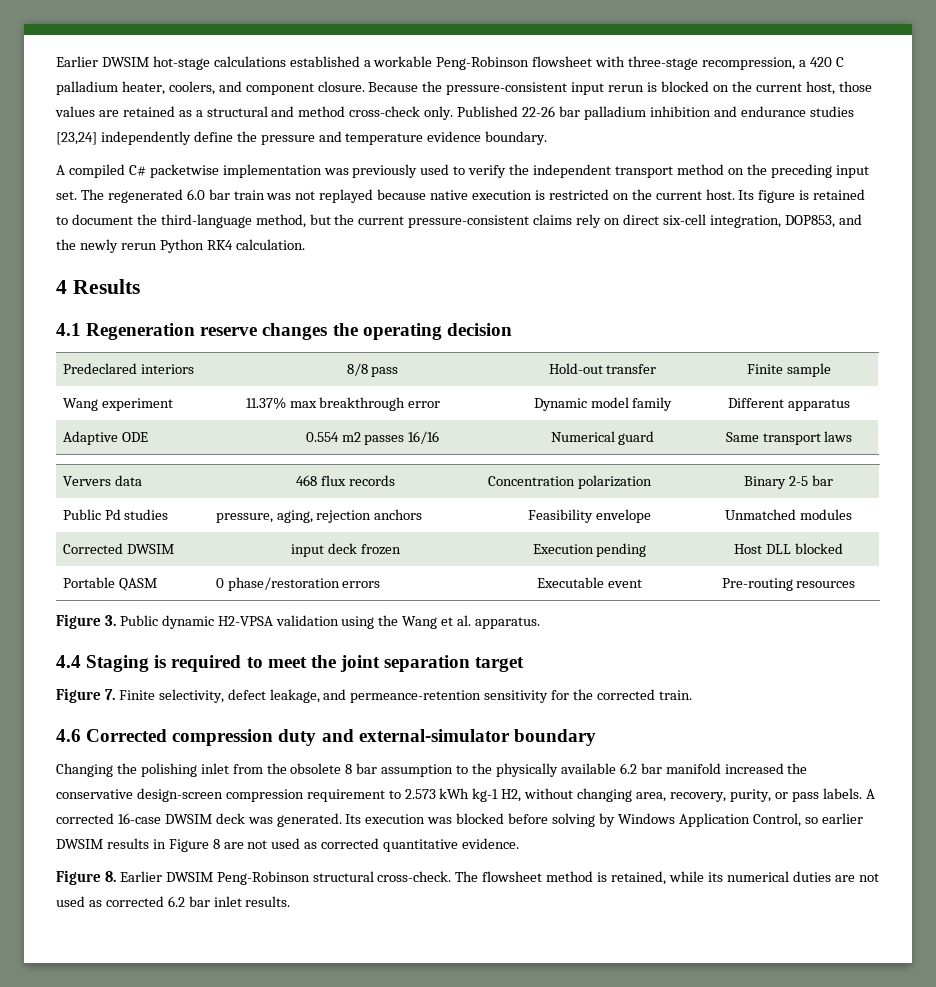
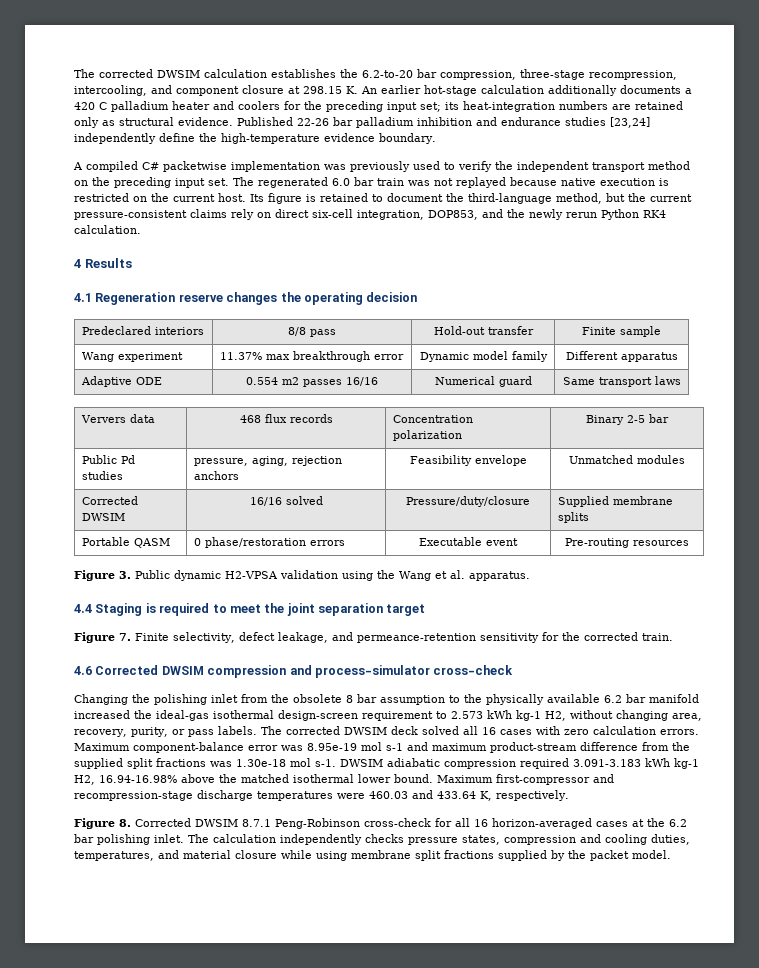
[56,56,844,70] [56,81,872,95] [55,106,454,120] Earlier DWSIM hot-stage calculations established a workable Peng-Robinson flowsheet with three-stage recompression, a 420 C palladium heater, coolers, and component closure. Because the pressure-consistent input rerun is blocked on the current host, those values are retained as a structural and method cross-check only. -> [74,69,677,80] [74,85,692,96] [74,101,683,112] [74,117,233,128] The corrected DWSIM calculation establishes the 6.2-to-20 bar compression, three-stage recompression, intercooling, and component closure at 298.15 K. An earlier hot-stage calculation additionally documents a 420 C palladium heater and coolers for the preceding input set; its heat-integration numbers are retained only as structural evidence.
[260,131,424,145] pressure and temperature -> [221,133,320,144] high-temperature
[291,543,401,557] [532,543,647,557] [734,543,843,554] input deck frozen | Execution pending | Host DLL blocked -> [249,496,323,506] [405,496,530,507] [557,496,673,507] [557,512,589,523] 16/16 solved | Pressure/duty/closure | Supplied membrane splits
[172,729,596,746] compression duty and external-simulator boundary -> [161,665,514,678] DWSIM compression and process-simulator cross-check
[56,788,304,802] conservative design-screen compression -> [156,710,358,721] ideal-gas isothermal design-screen
[865,789,875,799] [56,813,863,827] [56,838,520,852] [56,870,879,885] [56,896,291,907] A corrected 16-case DWSIM deck was generated. Its execution was blocked before solving by Windows Application Control, so earlier DWSIM results in Figure 8 are not used as corrected quantitative evidence. // Figure 8. Earlier DWSIM Peng-Robinson structural cross-check. The flowsheet method is retained, while its numerical duties are not used as corrected 6.2 bar inlet results. -> [260,726,699,735] [74,742,690,753] [74,758,699,769] [74,774,614,785] [74,790,569,801] [74,818,687,829] [74,834,690,845] [74,850,671,861] The corrected DWSIM deck solved all 16 cases with zero calculation errors. Maximum component-balance error was 8.95e-19 mol s-1 and maximum product-stream difference from the supplied split fractions was 1.30e-18 mol s-1. DWSIM adiabatic compression required 3.091-3.183 kWh kg-1 H2, 16.94-16.98% above the matched isothermal lower bound. Maximum first-compressor and recompression-stage discharge temperatures were 460.03 and 433.64 K, respectively. // Figure 8. Corrected DWSIM 8.7.1 Peng-Robinson cross-check for all 16 horizon-averaged cases at the 6.2 bar polishing inlet. The calculation independently checks pressure states, compression and cooling duties, temperatures, and material closure while using membrane split fractions supplied by the packet model.

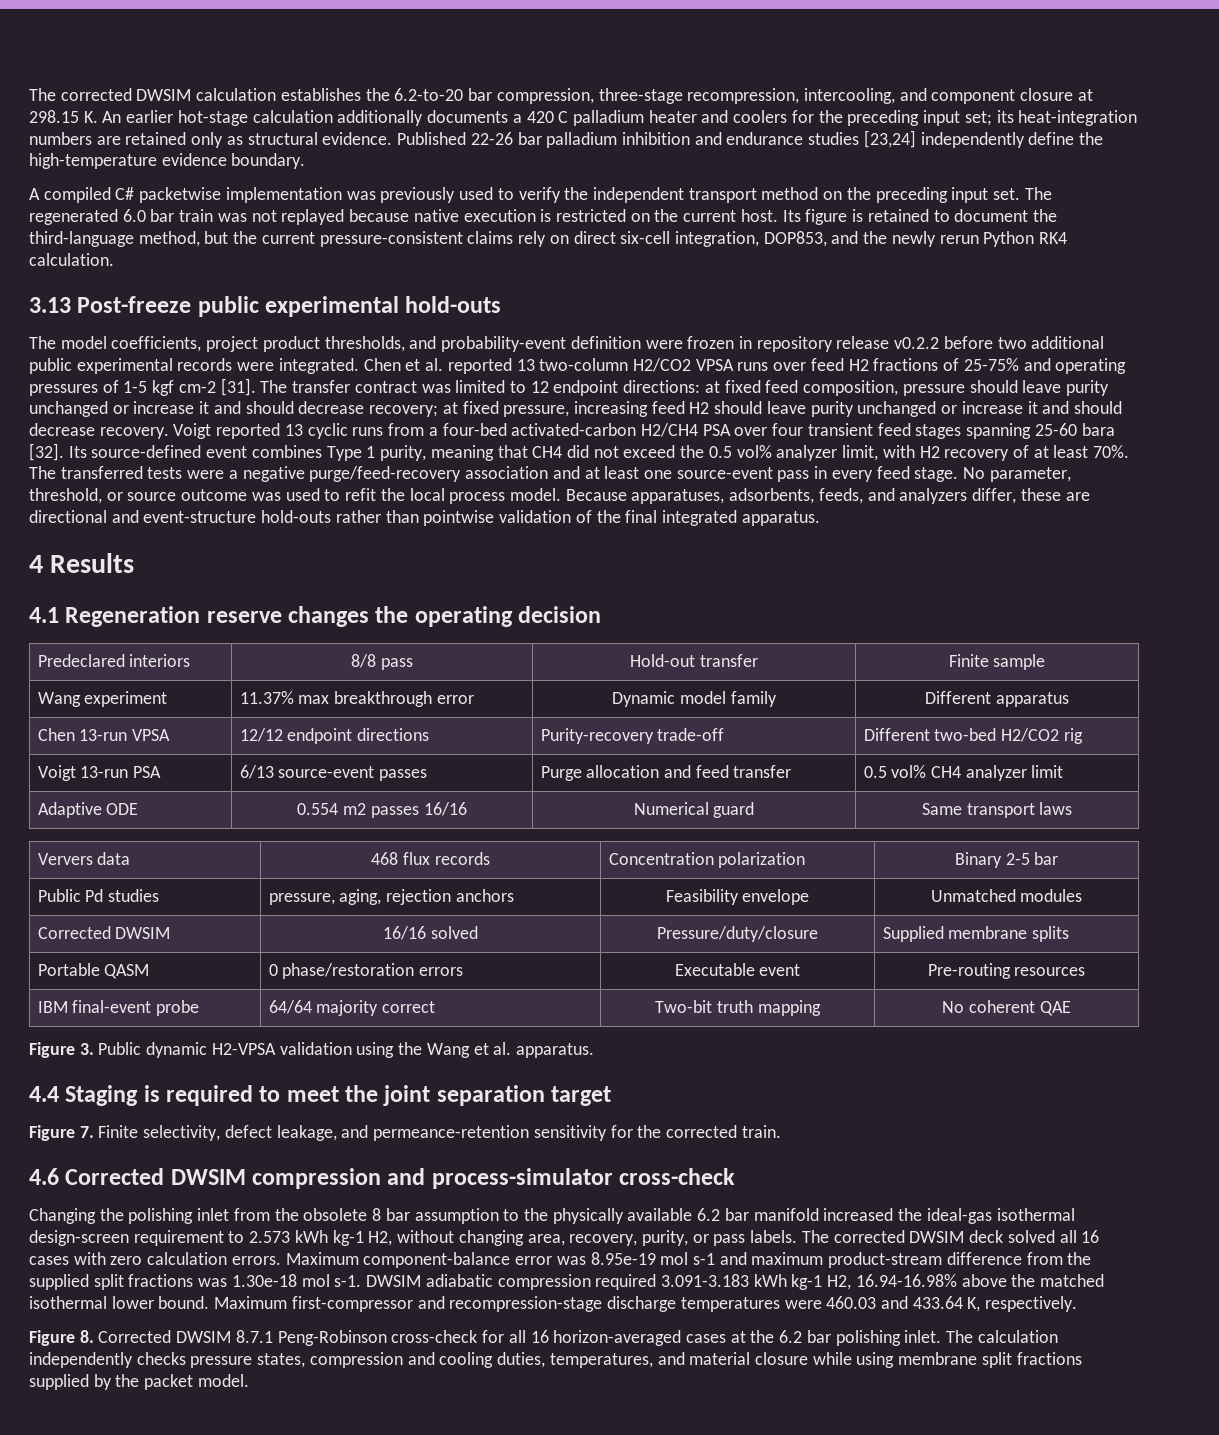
(141, 229) none -> [29,296,502,317] [29,336,1105,352] [29,358,1127,374] [29,378,1109,396] [29,401,1122,417] [29,423,1115,439] [29,443,1130,461] [29,466,1071,482] [29,488,1090,504] [29,510,820,526] // 3.13 Post-freeze public experimental hold-outs // The model coefficients, project product thresholds, and probability-event definition were frozen in repository release v0.2.2 before two additional public experimental records were integrated. Chen et al. reported 13 two-column H2/CO2 VPSA runs over feed H2 fractions of 25-75% and operating pressures of 1-5 kgf cm-2 [31]. The transfer contract was limited to 12 endpoint directions: at fixed feed composition, pressure should leave purity unchanged or increase it and should decrease recovery; at fixed pressure, increasing feed H2 should leave purity unchanged or increase it and should decrease recovery. Voigt reported 13 cyclic runs from a four-bed activated-carbon H2/CH4 PSA over four transient feed stages spanning 25-60 bara [32]. Its source-defined event combines Type 1 purity, meaning that CH4 did not exceed the 0.5 vol% analyzer limit, with H2 recovery of at least 70%. The transferred tests were a negative purge/feed-recovery association and at least one source-event pass in every feed stage. No parameter, threshold, or source outcome was used to refit the local process model. Because apparatuses, adsorbents, feeds, and analyzers differ, these are directional and event-structure hold-outs rather than pointwise validation of the final integrated apparatus.
(678, 357) none -> [37,728,170,741] [239,728,429,744] [540,728,725,744] [863,728,1083,744] [37,765,161,781] [239,765,427,781] [540,765,792,781] [863,765,1064,781] // Chen 13-run VPSA | 12/12 endpoint directions | Purity-recovery trade-off | Different two-bed H2/CO2 rig // Voigt 13-run PSA | 6/13 source-event passes | Purge allocation and feed transfer | 0.5 vol% CH4 analyzer limit
(689, 543) none -> [37,1000,199,1016] [268,1000,435,1016] [655,1000,821,1016] [942,1000,1071,1016] // IBM final-event probe | 64/64 majority correct | Two-bit truth mapping | No coherent QAE

